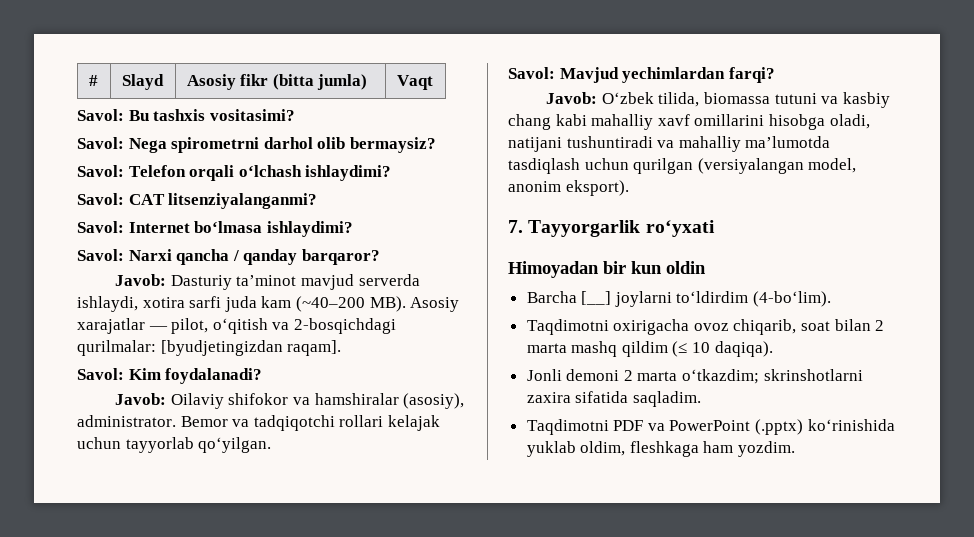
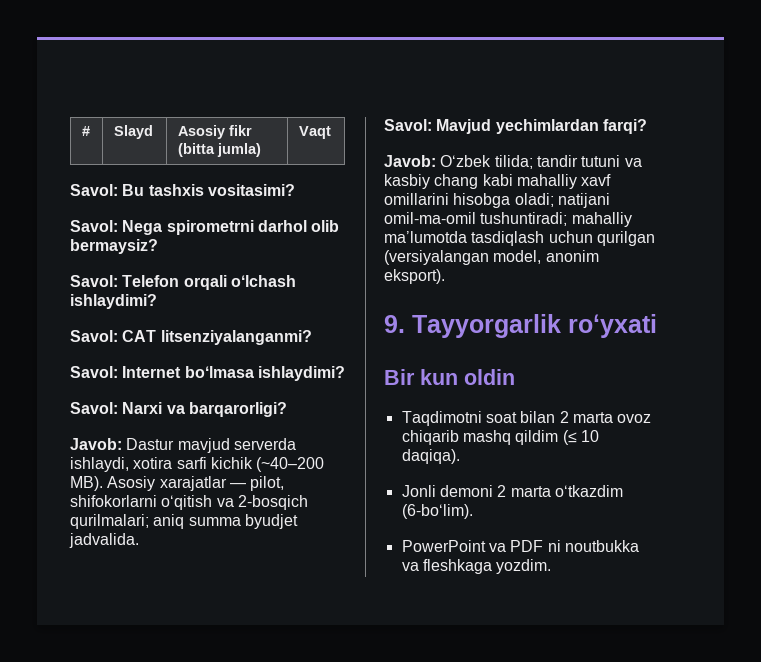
[176,249,380,265] [115,274,297,290] qancha / qanday barqaror? // Javob: Dasturiy taʼminot -> [166,402,287,417] [70,438,175,450] va barqarorligi? // Javob: Dastur
[224,296,292,312] juda kam -> [210,457,253,469] kichik
(209, 326) none -> [70,495,157,507] shifokorlarni
[293,318,396,334] [77,340,342,356] [77,368,263,384] [115,393,465,409] [77,415,440,431] [77,437,272,453] 2-bosqichdagi qurilmalar: [byudjetingizdan raqam]. // Savol: Kim foydalanadi? // Javob: Oilaviy shifokor va hamshiralar (asosiy), administrator. Bemor va tadqiqotchi rollari kelajak uchun tayyorlab qoʻyilgan. -> [237,495,308,510] [70,514,298,529] [69,533,139,548] 2-bosqich qurilmalari; aniq summa byudjet jadvalida.
[658,92,770,107] tilida, biomassa -> [494,155,578,169] tilida; tandir
[829,114,870,129] [508,136,675,152] oladi, natijani tushuntiradi va -> [514,193,610,208] [384,212,568,226] oladi; natijani omil-ma-omil tushuntiradi;
[508,220,523,233] 7. -> [384,315,405,333] 9.
[508,261,626,278] Himoyadan bir -> [384,369,415,385] Bir
[526,291,832,307] [526,319,797,335] Barcha [__] joylarni toʻldirdim (4-boʻlim). // Taqdimotni oxirigacha ovoz chiqarib, -> [401,411,482,426] Taqdimotni
(567, 348) none -> [617,414,652,423] [401,430,459,445] ovoz chiqarib
[682,369,863,384] [526,391,701,407] [526,419,895,435] [526,441,734,457] oʻtkazdim; skrinshotlarni zaxira sifatida saqladim. // Taqdimotni PDF va PowerPoint (.pptx) koʻrinishida yuklab oldim, fleshkaga ham -> [554,485,623,497] [401,504,473,519] [401,540,639,552] [401,559,492,574] oʻtkazdim (6-boʻlim). // PowerPoint va PDF ni noutbukka va fleshkaga

